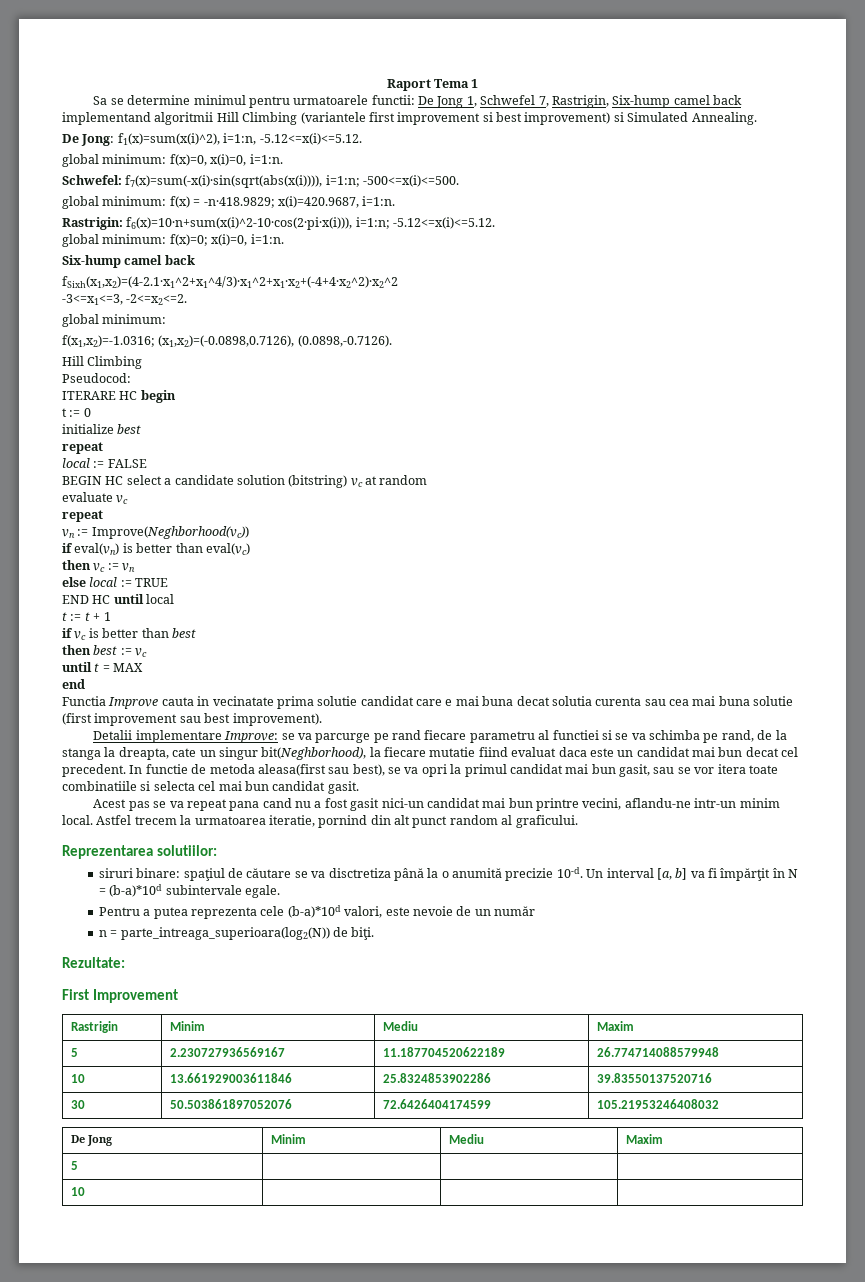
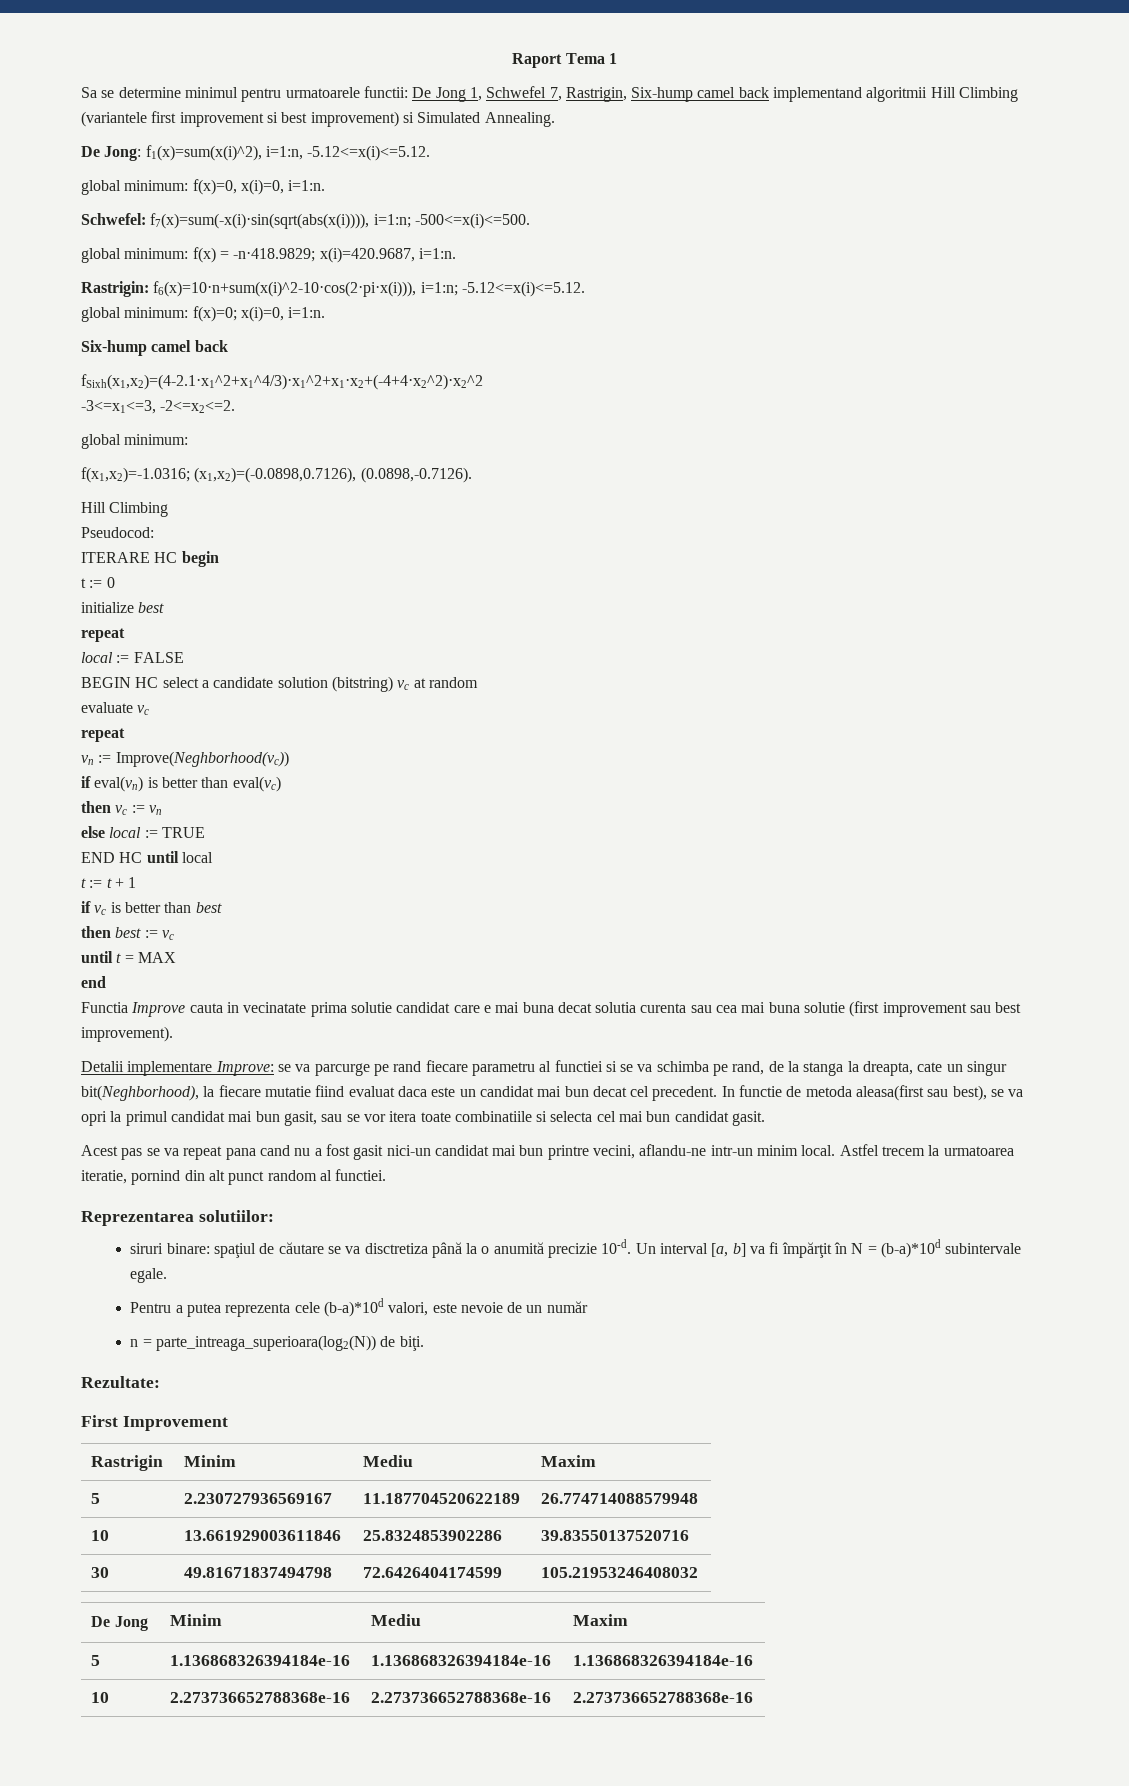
[515,815,578,828] graficului. -> [335,1169,387,1181] functiei.
[169,1099,292,1109] 50.503861897052076 -> [184,1567,333,1578] 49.81671837494798
[70,1187,85,1196] | | // 10 | | | -> [170,1655,351,1666] [371,1655,552,1666] [573,1655,754,1666] [91,1692,110,1703] [170,1692,351,1703] [371,1692,552,1703] [573,1692,754,1703] 1.136868326394184e-16 | 1.136868326394184e-16 | 1.136868326394184e-16 // 10 | 2.273736652788368e-16 | 2.273736652788368e-16 | 2.273736652788368e-16

